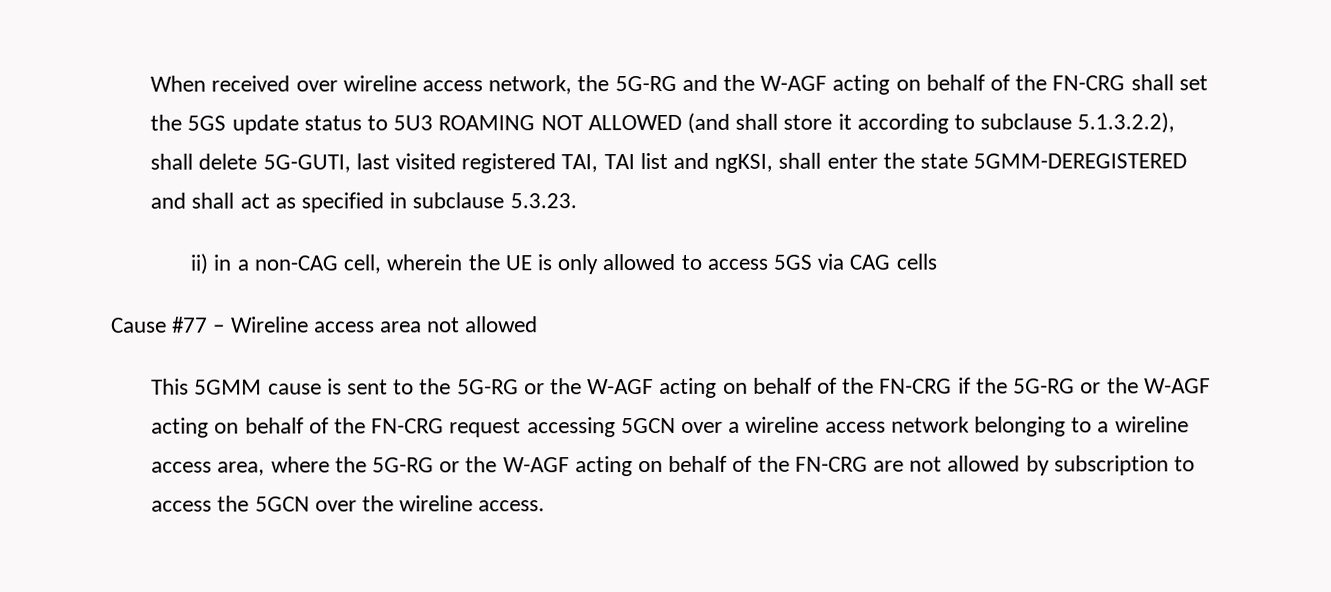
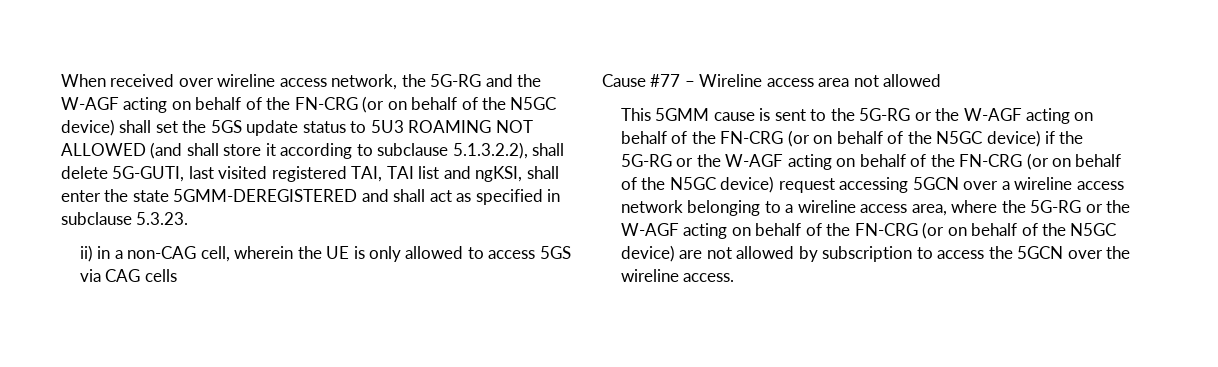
(1126, 83) none -> [362,96,557,113] [60,119,115,136] (or on behalf of the N5GC device)
(953, 386) none -> [787,130,1041,147] (or on behalf of the N5GC device)
(445, 426) none -> [1026,153,1122,170] [620,176,775,193] (or on behalf of the N5GC device)
(868, 464) none -> [922,222,1117,239] [620,245,675,262] (or on behalf of the N5GC device)

